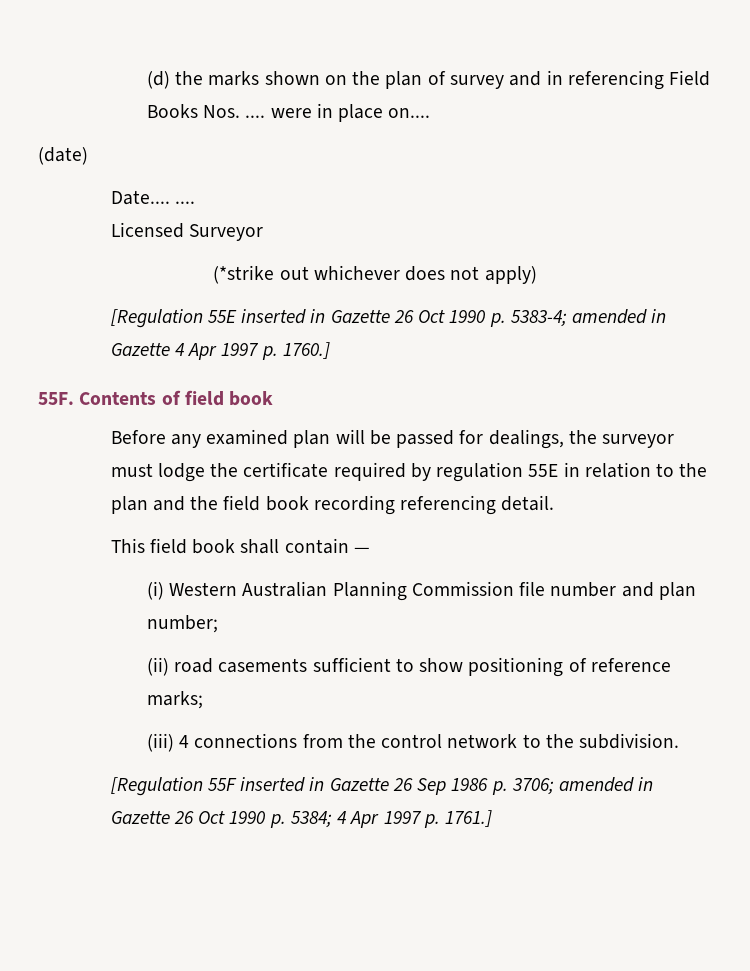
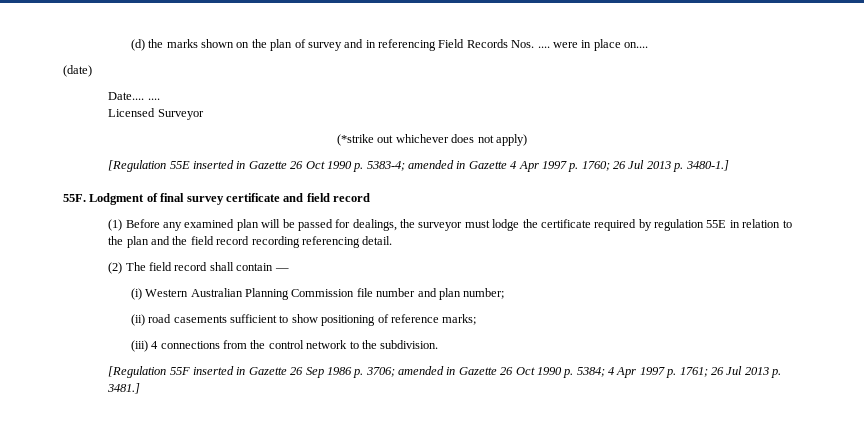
[146,104,198,118] Books -> [466,39,508,48] Records
[282,342,330,359] [38,390,274,406] 1760.] // 55F. Contents of field book // -> [581,160,729,172] [63,193,370,205] [108,219,123,231] 1760; 26 Jul 2013 p. 3480-1.] // 55F. Lodgment of final survey certificate and field record // (1)
[265,496,309,511] book -> [216,236,250,245] record
[110,538,236,554] This field book -> [108,262,208,274] (2) The field record
[445,810,493,827] 1761.] -> [679,366,782,378] [107,383,141,394] 1761; 26 Jul 2013 p. 3481.]

